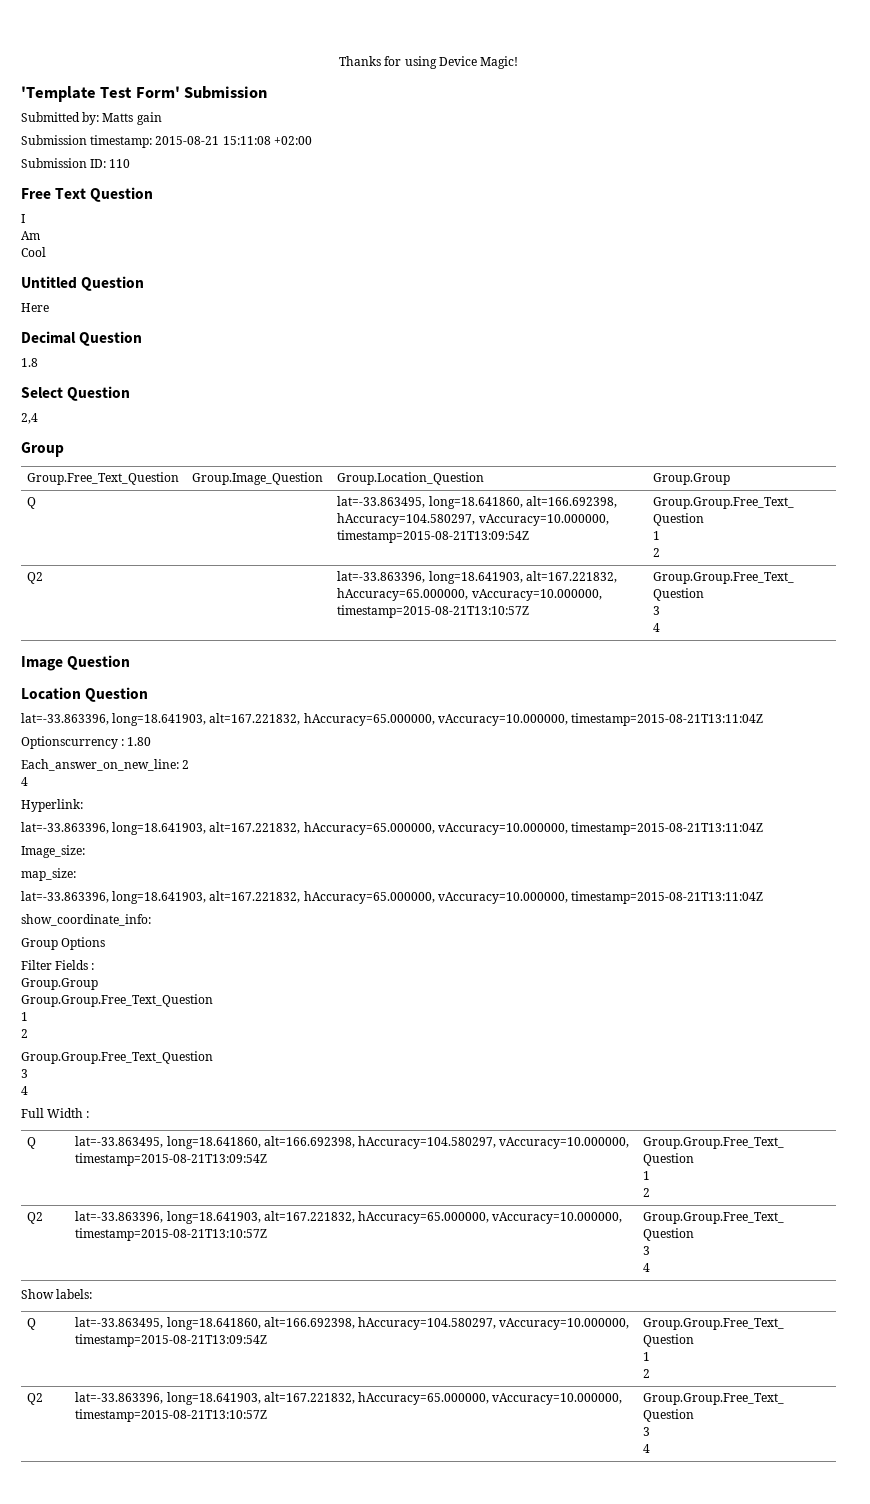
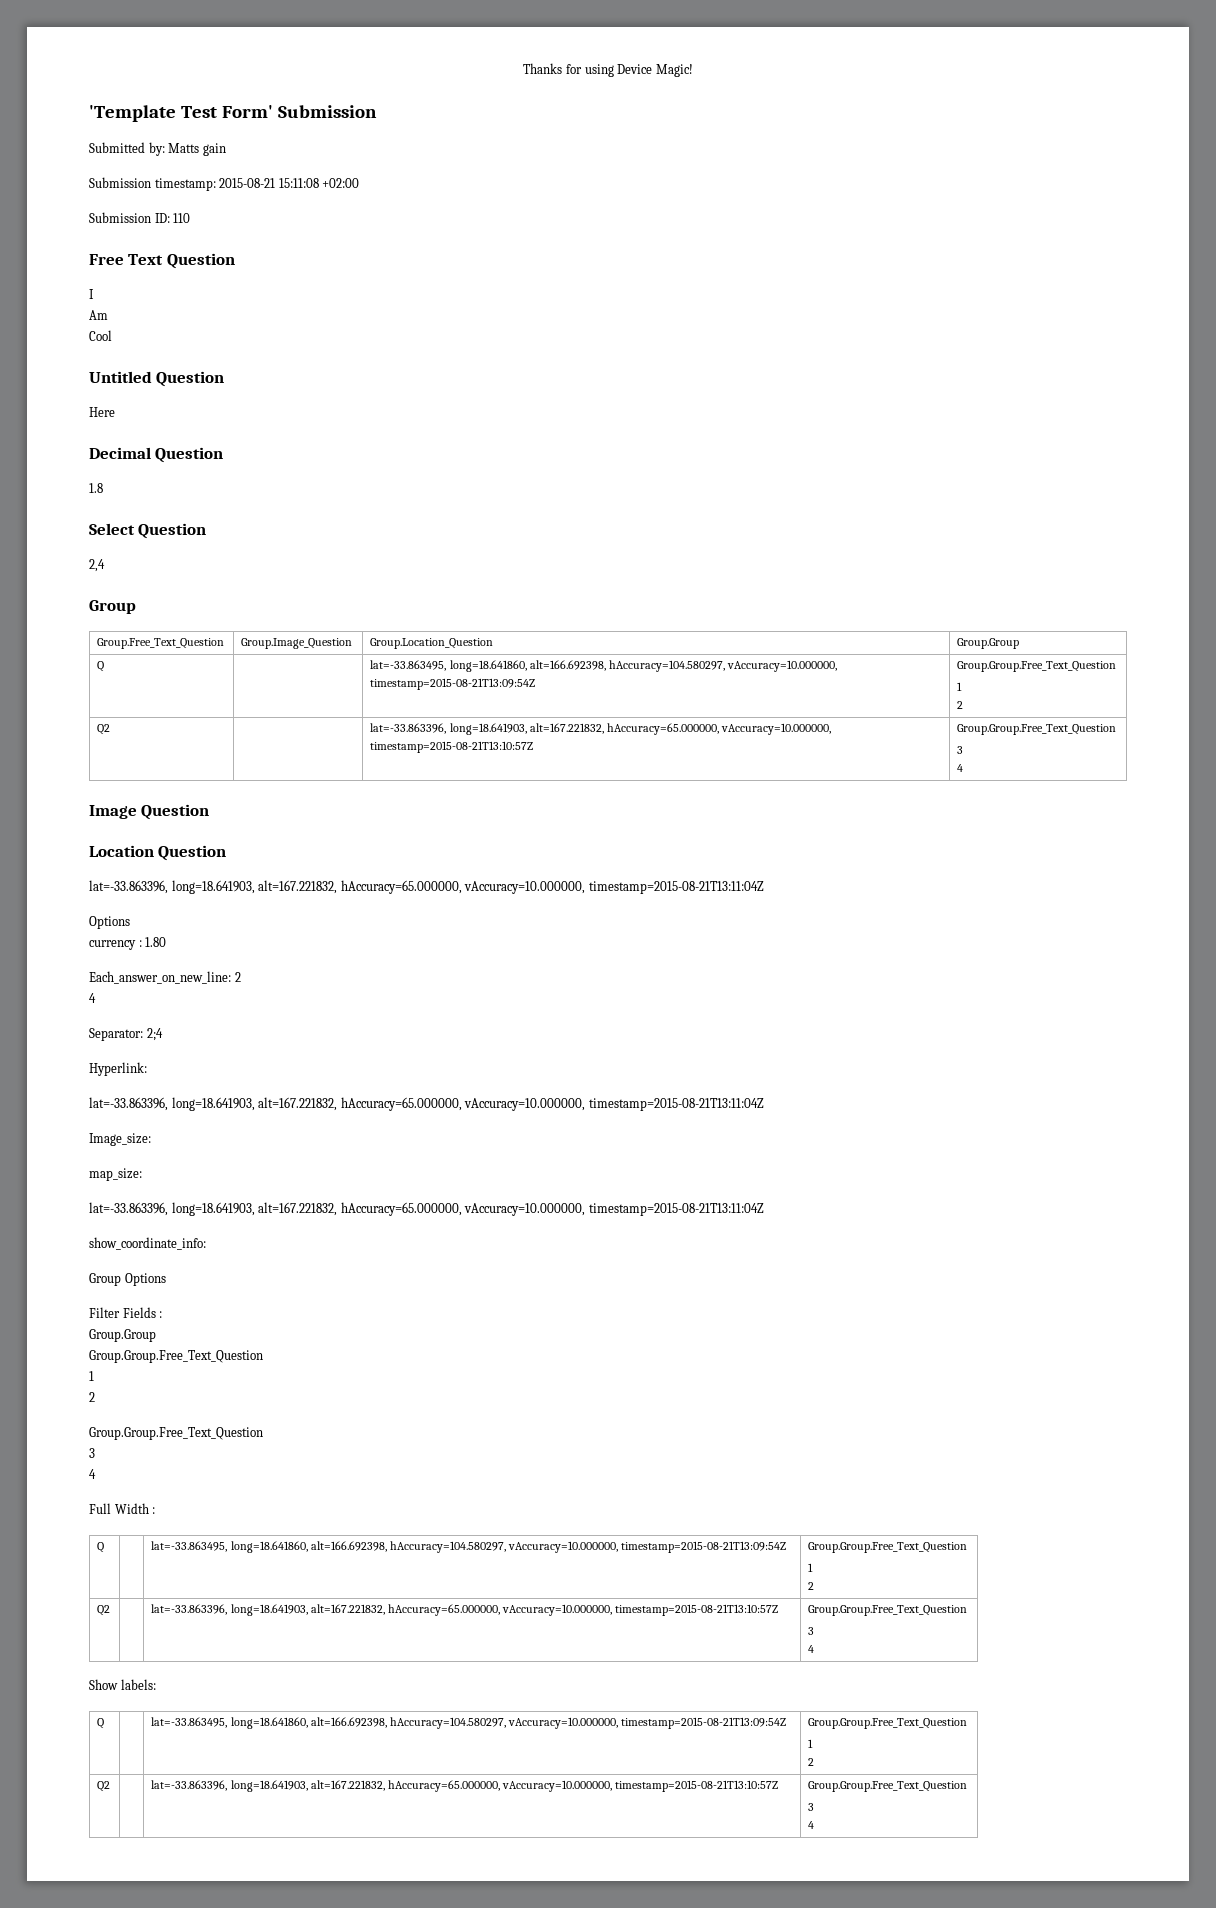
[21,736,118,749] Optionscurrency -> [89,916,130,929] [89,940,136,950] Options // currency
(28, 781) none -> [89,1028,163,1041] // Separator: 2;4

